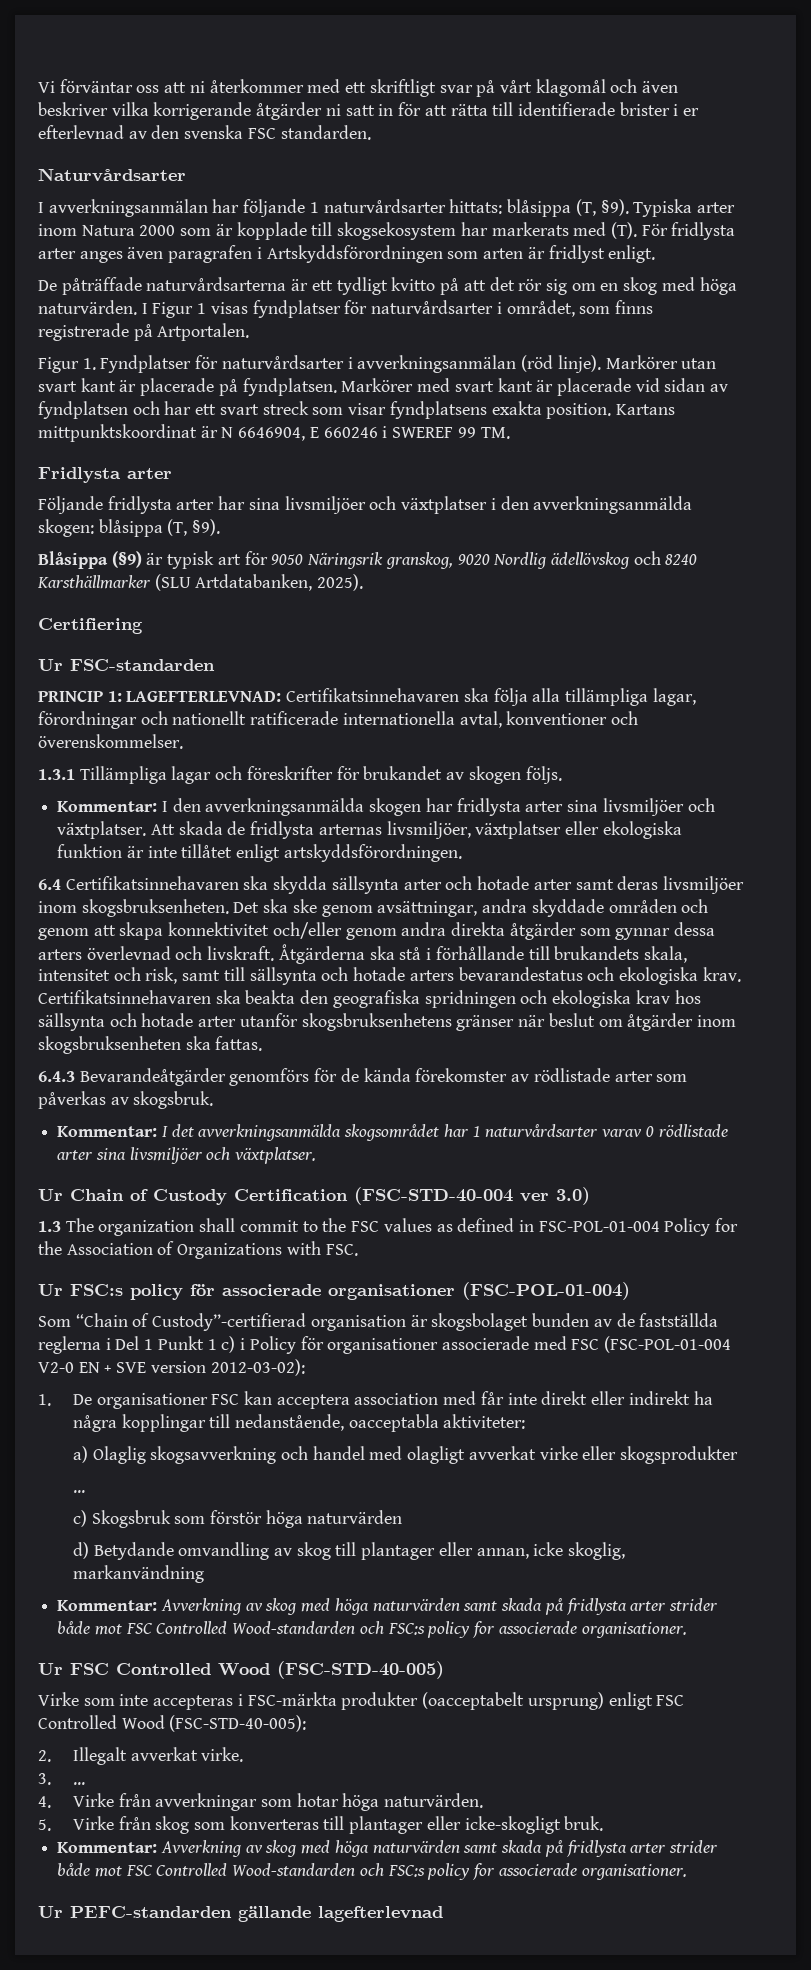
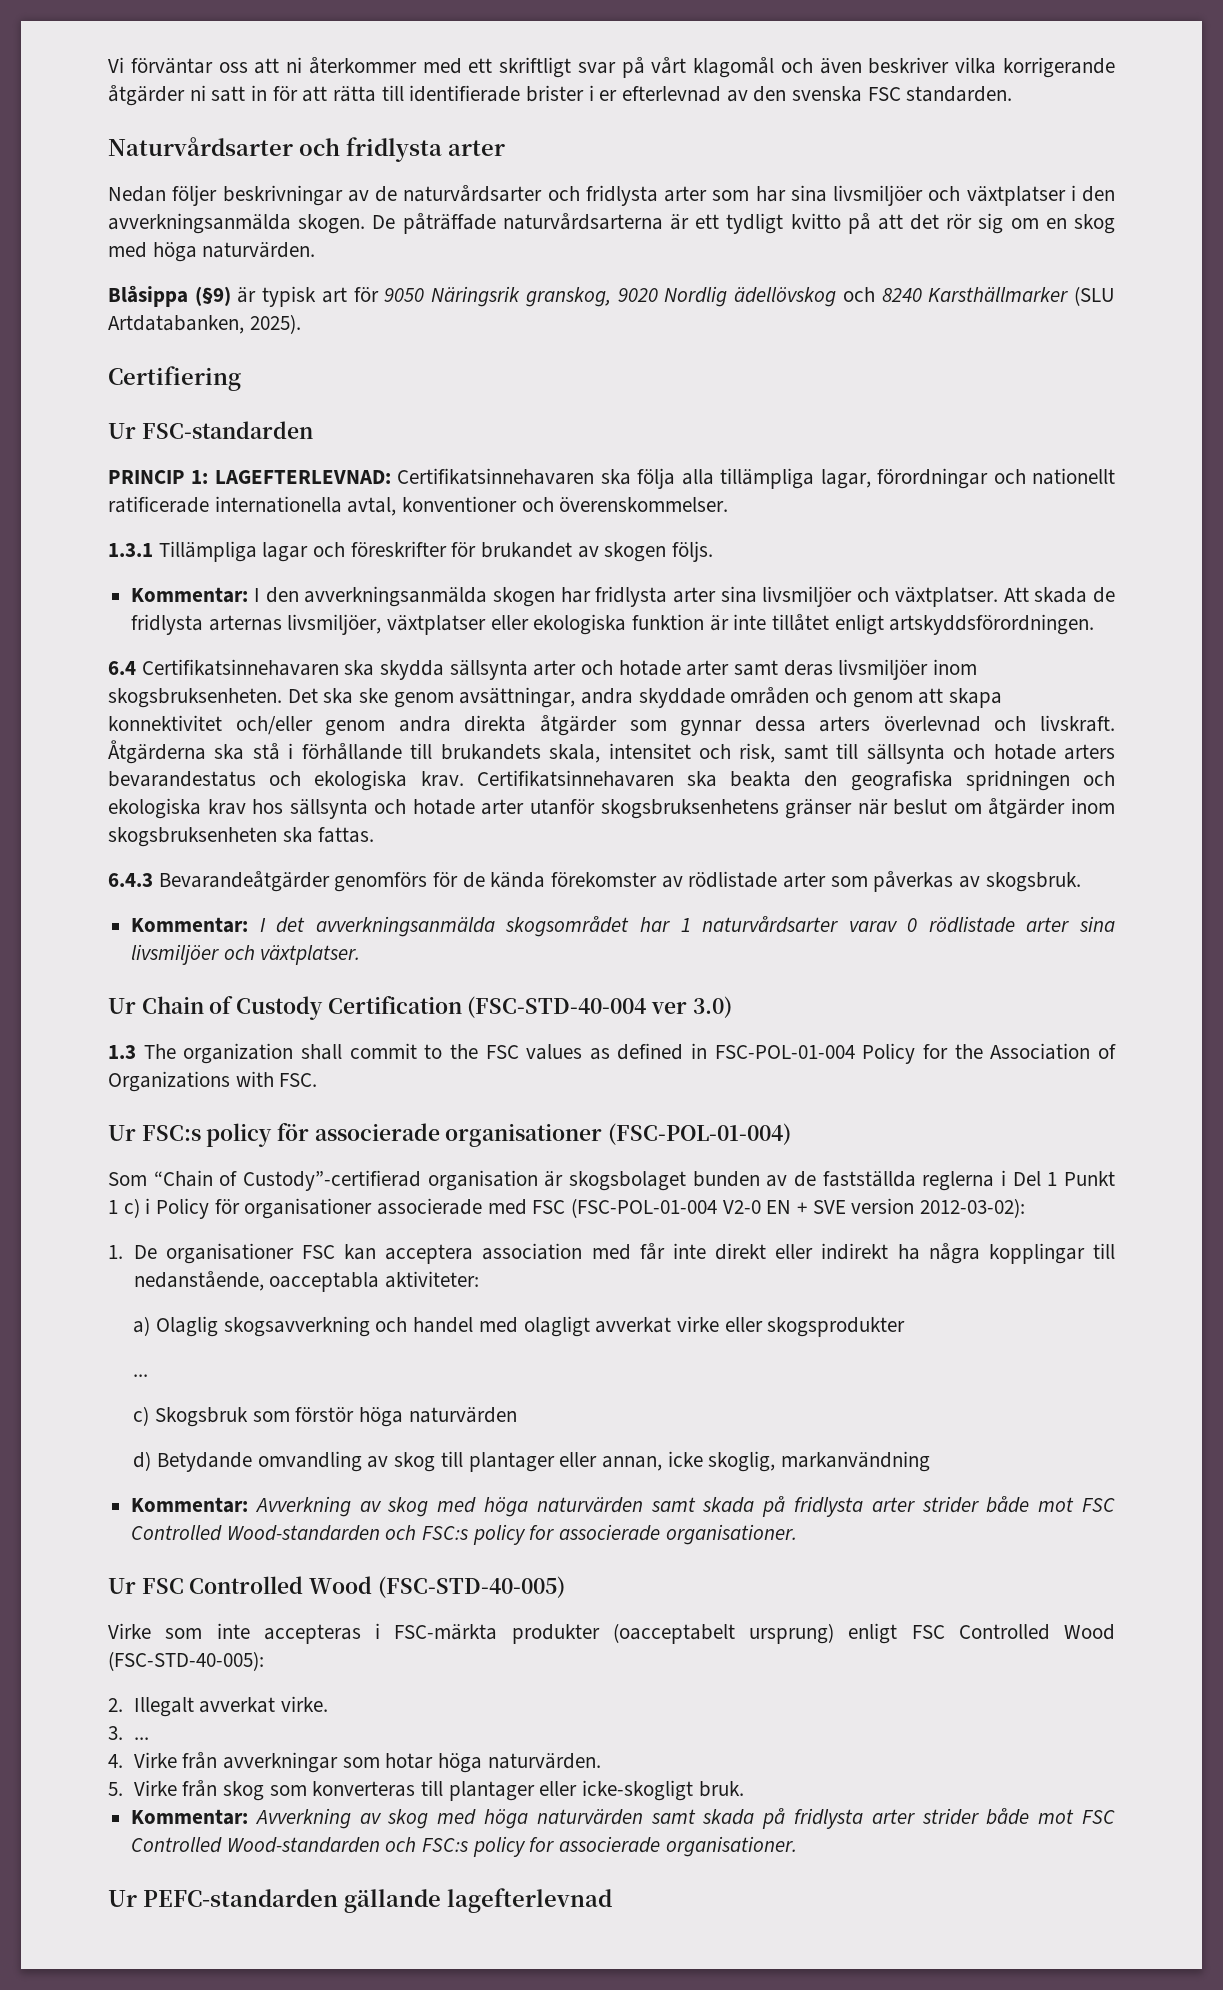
[38,199,735,217] [38,222,736,240] [38,245,656,263] // I avverkningsanmälan har följande 1 naturvårdsarter hittats: blåsippa (T, §9). Typiska arter inom Natura 2000 som är kopplade till skogsekosystem har markerats med (T). För fridlysta arter anges även paragrafen i Artskyddsförordningen som arten är fridlyst enligt. // -> [299,137,505,162] [108,185,1115,206] [108,213,366,234] och fridlysta arter // Nedan följer beskrivningar av de naturvårdsarter och fridlysta arter som har sina livsmiljöer och växtplatser i den avverkningsanmälda skogen.
[141,300,653,318] [38,323,250,341] [38,355,717,373] [38,378,729,396] [38,401,675,419] [38,424,510,442] [38,467,172,483] [38,496,693,514] [38,519,221,537] I Figur 1 visas fyndplatser för naturvårdsarter i området, som finns registrerade på Artportalen. // Figur 1. Fyndplatser för naturvårdsarter i avverkningsanmälan (röd linje). Markörer utan svart kant är placerade på fyndplatsen. Markörer med svart kant är placerade vid sidan av fyndplatsen och har ett svart streck som visar fyndplatsens exakta position. Kartans mittpunktskoordinat är N 6646904, E 660246 i SWEREF 99 TM. // Fridlysta arter // Följande fridlysta arter har sina livsmiljöer och växtplatser i den avverkningsanmälda skogen: blåsippa (T, §9). -> (316, 250) none

